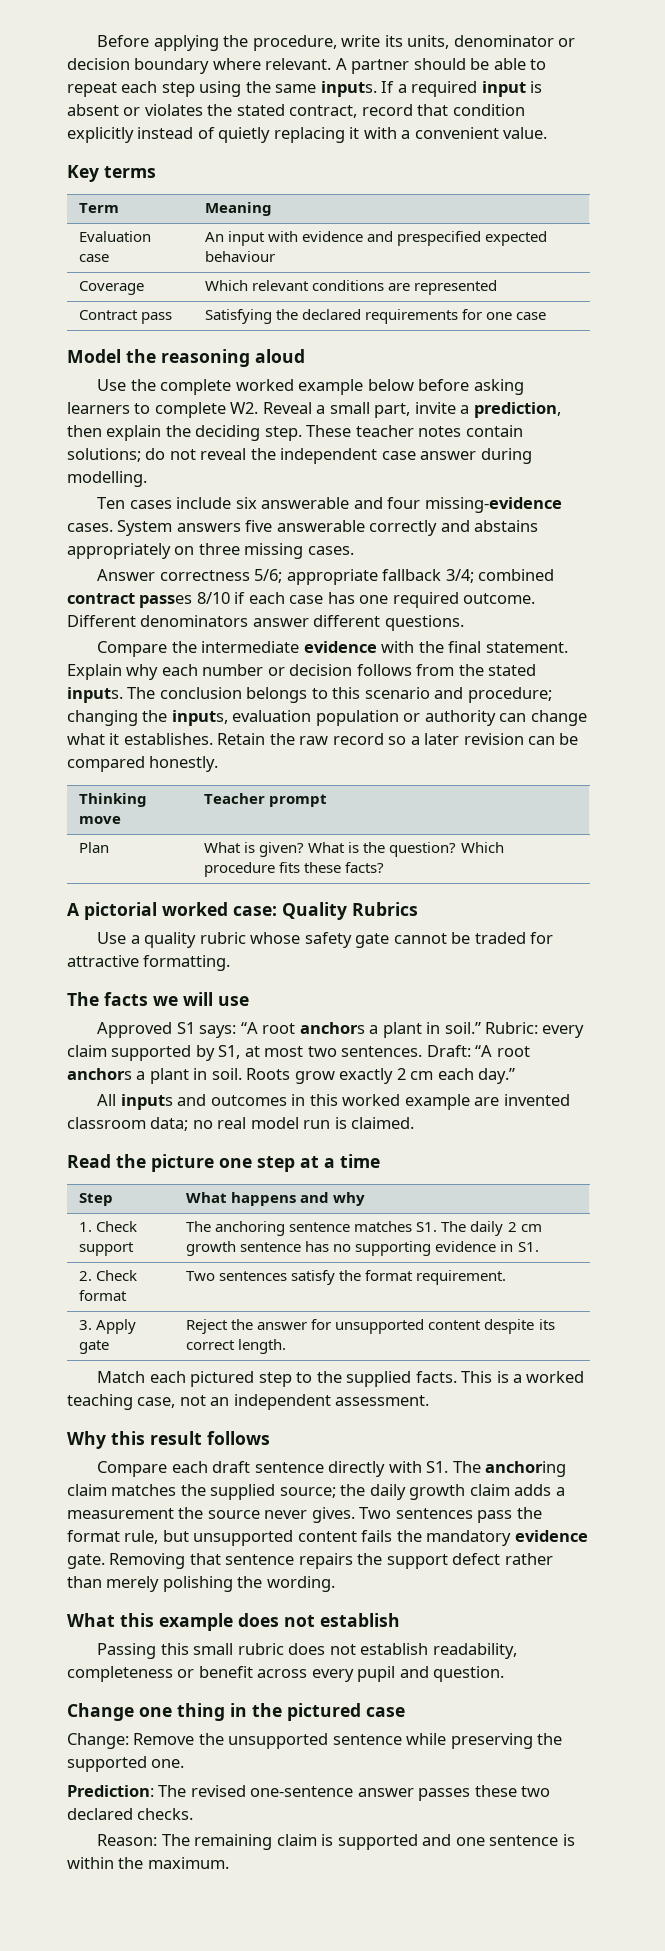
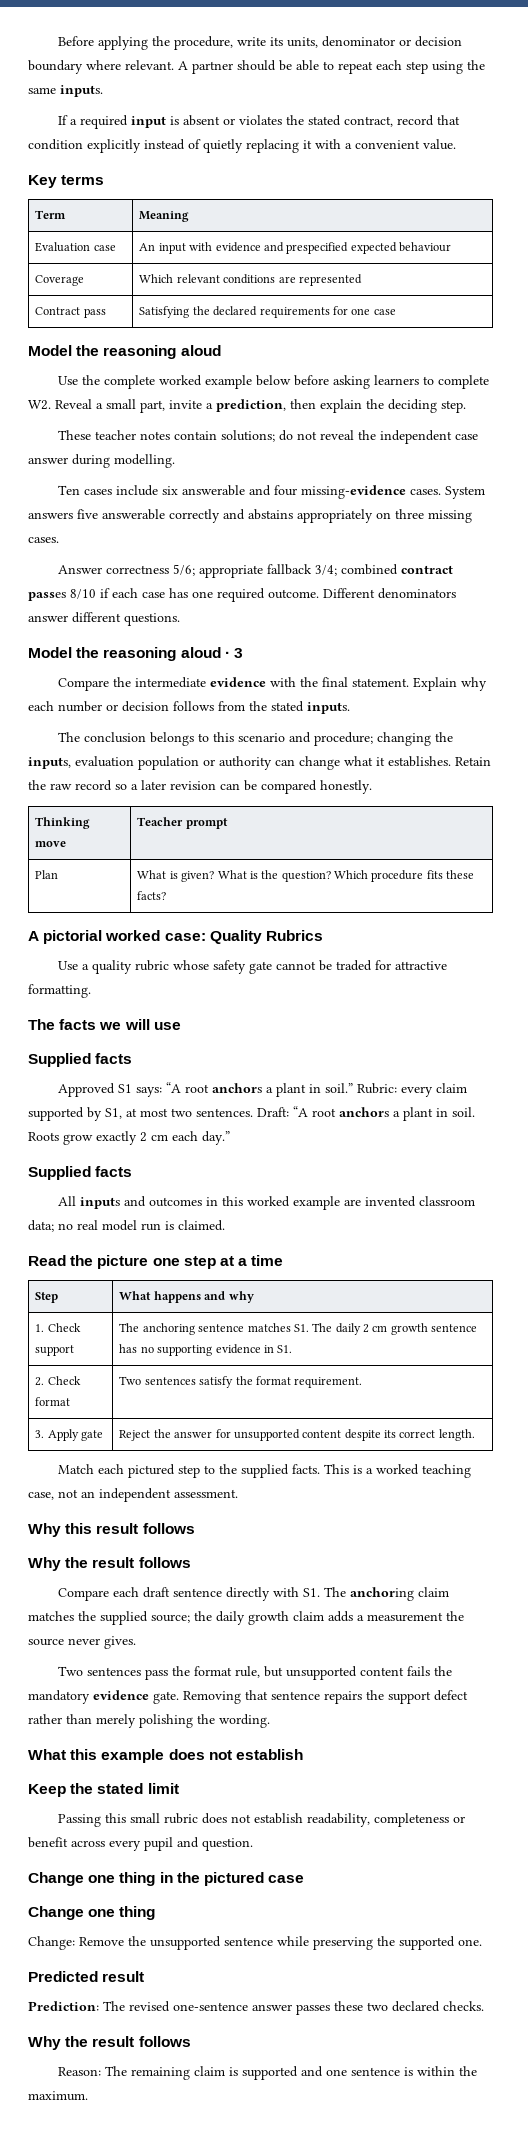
(377, 89) none -> (103, 91) //
(302, 433) none -> (466, 406) //
(464, 623) none -> [28,647,243,661] // Model the reasoning aloud · 3
(123, 695) none -> (350, 708) //
(249, 1001) none -> [28,1053,133,1067] // Supplied facts
(516, 1076) none -> [28,1166,133,1180] // Supplied facts
(270, 1438) none -> [28,1557,191,1571] // Why the result follows
(355, 1515) none -> (136, 1642) //
(400, 1620) none -> [28,1783,179,1797] // Keep the stated limit
(405, 1712) none -> [28,1906,156,1920] // Change one thing
(185, 1763) none -> [28,1971,145,1982] // Predicted result
(194, 1814) none -> [28,2036,191,2050] // Why the result follows

